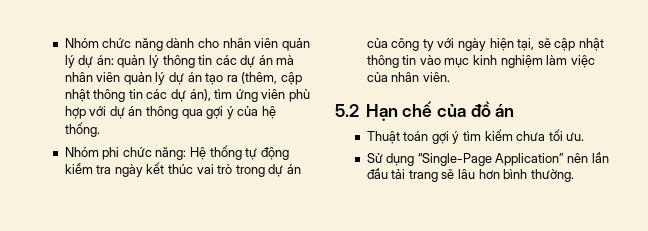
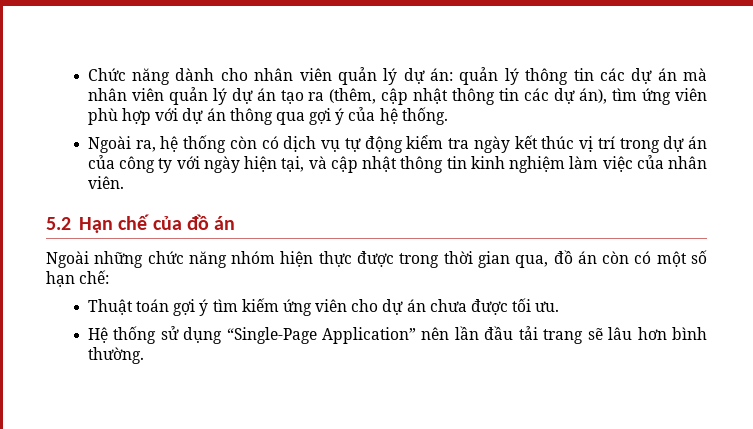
[64,38,132,48] Nhóm chức -> [87,68,126,81] Chức
[64,145,242,160] Nhóm phi chức năng: Hệ thống -> [87,135,341,153] Ngoài ra, hệ thống còn có dịch vụ
[196,164,233,174] vai trò -> [579,136,615,152] vị trí
[537,38,604,51] [366,55,470,68] sẽ cập nhật thông tin vào mục -> [308,156,467,173] và cập nhật thông tin
(515, 110) none -> [46,250,707,268] [46,270,110,287] // Ngoài những chức năng nhóm hiện thực được trong thời gian qua, đồ án còn có một số hạn chế:
[516,131,546,141] chưa -> [282,299,508,316] ứng viên cho dự án chưa được
[366,153,383,163] Sử -> [87,326,179,344] Hệ thống sử

